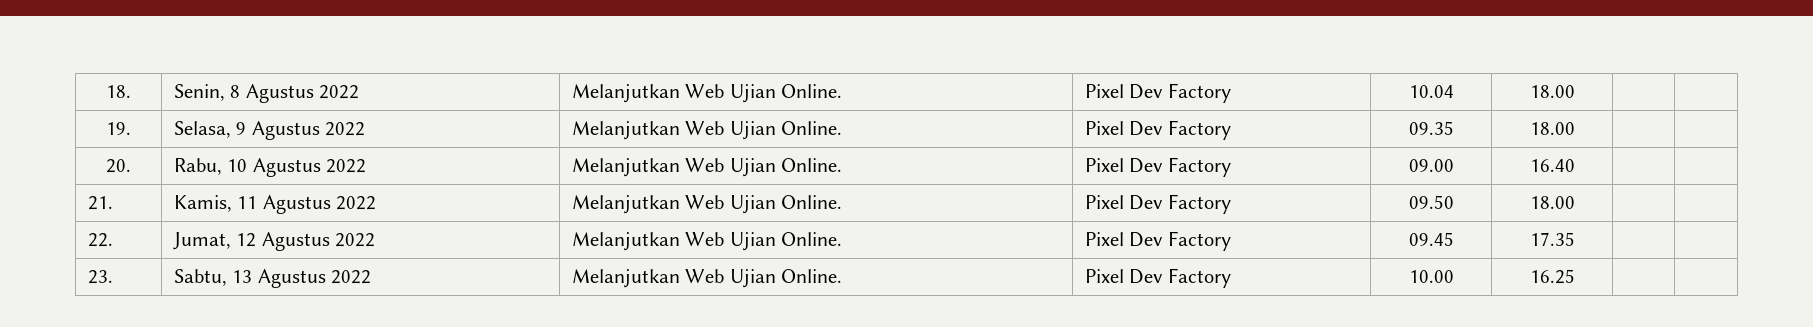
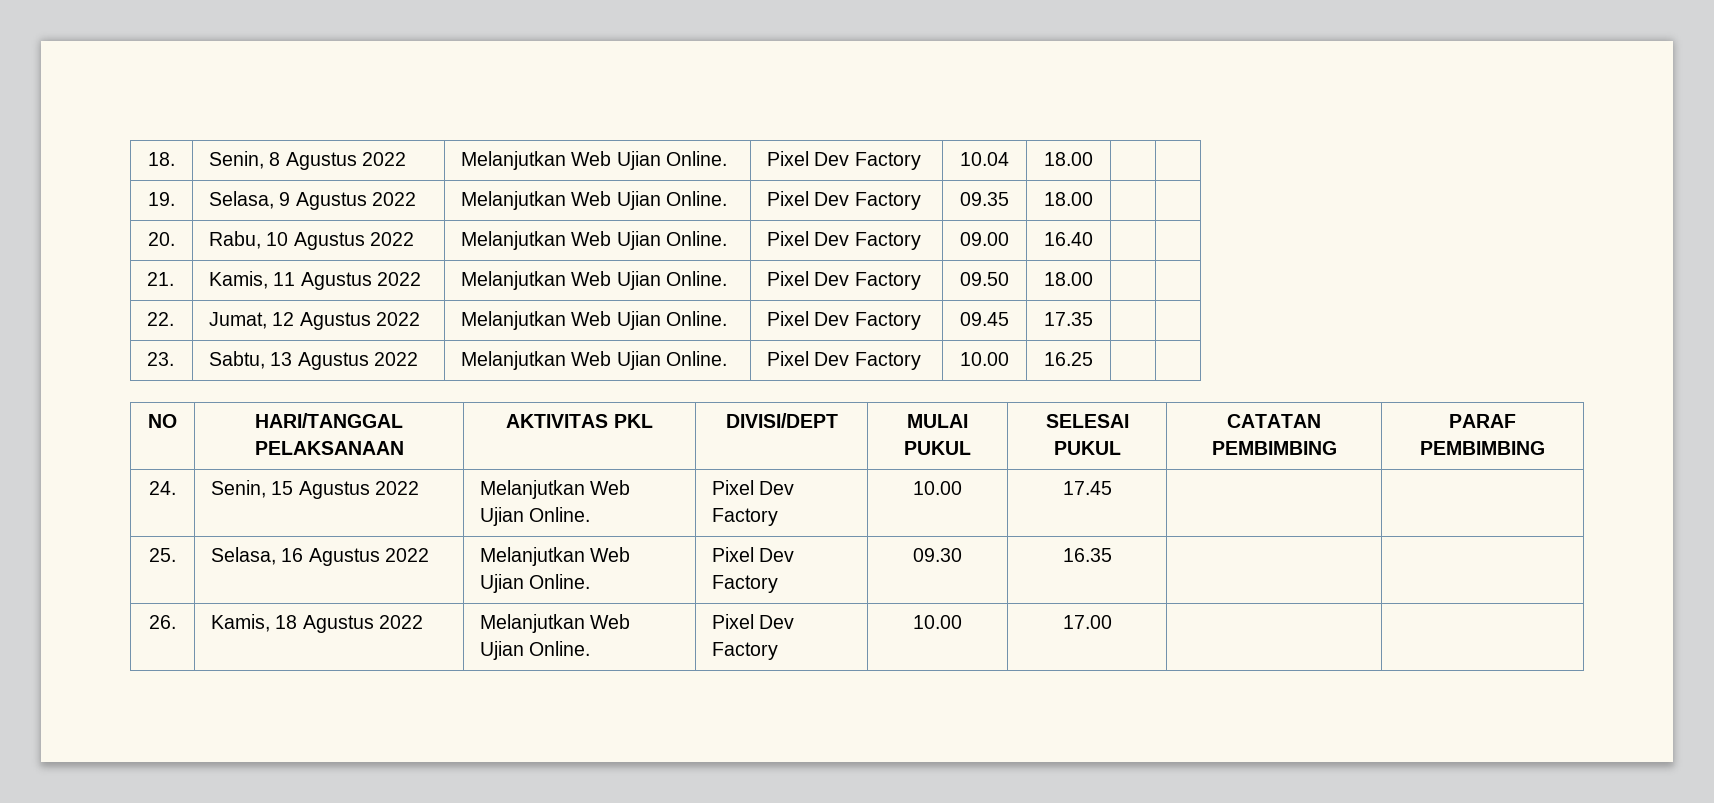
(1575, 276) none -> [148,414,177,428] [255,413,403,428] [254,441,404,455] [506,414,653,428] [725,413,838,428] [907,414,968,428] [904,441,971,455] [1045,414,1129,428] [1053,441,1121,455] [1227,414,1321,428] [1211,441,1337,455] [1449,414,1516,428] [1420,441,1545,455] [149,481,176,495] [211,480,419,499] [480,480,631,499] [480,507,591,526] [712,480,795,495] [712,508,779,526] [913,481,962,495] [1062,481,1112,495] [149,548,176,562] [211,547,429,566] [480,547,631,566] [480,574,591,593] [712,547,795,562] [712,575,779,593] [913,548,962,562] [1062,548,1112,562] [149,615,176,629] [211,614,423,633] [480,614,631,633] [480,641,591,660] [712,614,795,629] [712,642,779,660] [913,615,962,629] [1062,615,1112,629] // NO | HARI/TANGGAL PELAKSANAAN | AKTIVITAS PKL | DIVISI/DEPT | MULAI PUKUL | SELESAI PUKUL | CATATAN PEMBIMBING | PARAF PEMBIMBING // 24. | Senin, 15 Agustus 2022 | Melanjutkan Web Ujian Online. | Pixel Dev Factory | 10.00 | 17.45 | | // 25. | Selasa, 16 Agustus 2022 | Melanjutkan Web Ujian Online. | Pixel Dev Factory | 09.30 | 16.35 | | // 26. | Kamis, 18 Agustus 2022 | Melanjutkan Web Ujian Online. | Pixel Dev Factory | 10.00 | 17.00 | |

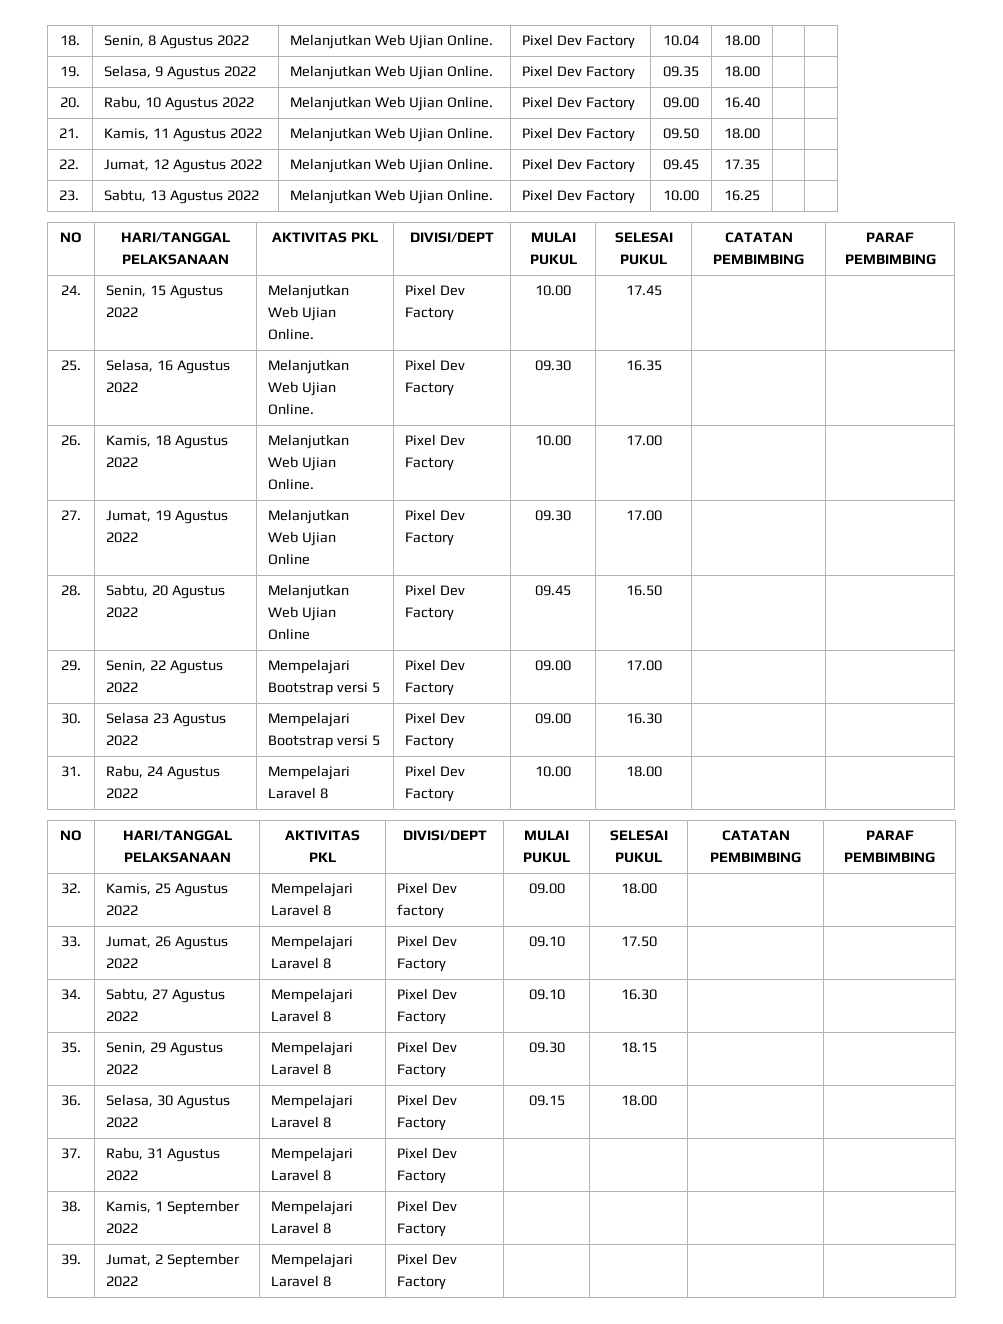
(1112, 622) none -> [61,510,81,520] [106,510,228,524] [106,532,139,543] [268,509,350,524] [268,531,337,546] [268,553,311,565] [405,509,466,521] [405,532,455,546] [535,510,571,521] [625,510,662,521] [61,585,81,596] [106,584,225,599] [106,607,139,618] [268,584,350,599] [268,606,337,621] [268,628,311,640] [405,584,466,596] [405,607,455,621] [535,585,571,596] [625,585,662,596] [61,660,81,671] [106,660,223,674] [106,682,139,693] [268,659,351,674] [268,682,380,696] [405,659,466,671] [405,682,455,696] [535,660,571,671] [625,660,662,671] [61,713,81,724] [106,712,226,727] [106,735,139,746] [268,712,351,727] [268,735,380,749] [405,712,466,724] [405,735,455,749] [535,713,571,724] [625,713,662,724] [61,766,81,777] [106,765,220,780] [106,788,139,799] [268,765,351,780] [268,787,329,799] [405,765,466,777] [405,788,455,802] [535,766,571,777] [625,766,662,777] [60,830,82,841] [122,830,232,841] [123,852,231,863] [285,830,360,841] [309,852,336,862] [402,830,487,841] [524,830,569,841] [523,852,570,863] [609,830,668,841] [615,852,662,863] [721,830,790,841] [710,852,801,863] [865,830,914,840] [844,852,935,863] [61,883,81,894] [106,883,228,897] [106,905,139,916] [271,882,354,897] [271,904,332,916] [397,882,458,894] [397,904,445,919] [528,883,565,894] [620,883,657,894] [61,936,81,947] [106,936,228,950] [106,958,139,969] [271,935,354,950] [271,957,332,969] [397,935,458,947] [397,958,447,972] [528,936,565,947] [620,936,657,947] [61,989,81,1000] [106,988,225,1003] [106,1011,139,1022] [271,988,354,1003] [271,1010,332,1022] [397,988,458,1000] [397,1011,447,1025] [528,989,565,1000] [620,989,657,1000] [61,1042,81,1053] [106,1042,223,1056] [106,1064,139,1075] [271,1041,354,1056] [271,1063,332,1075] [397,1041,458,1053] [397,1064,447,1078] [528,1042,565,1053] [620,1042,657,1053] [61,1095,81,1106] [106,1094,230,1109] [106,1117,139,1128] [271,1094,354,1109] [271,1116,332,1128] [397,1094,458,1106] [397,1117,447,1131] [528,1095,565,1106] [620,1095,657,1106] [61,1148,81,1159] [106,1147,220,1162] [106,1170,139,1181] [271,1147,354,1162] [271,1169,332,1181] [397,1147,458,1159] [397,1170,447,1184] [61,1201,81,1212] [106,1200,239,1215] [106,1223,139,1234] [271,1200,354,1215] [271,1222,332,1234] [397,1200,458,1212] [397,1223,447,1237] [61,1254,81,1265] [106,1253,239,1268] [106,1276,139,1287] [271,1253,354,1268] [271,1275,332,1287] [397,1253,458,1265] [397,1276,447,1290] // 27. | Jumat, 19 Agustus 2022 | Melanjutkan Web Ujian Online | Pixel Dev Factory | 09.30 | 17.00 | | // 28. | Sabtu, 20 Agustus 2022 | Melanjutkan Web Ujian Online | Pixel Dev Factory | 09.45 | 16.50 | | // 29. | Senin, 22 Agustus 2022 | Mempelajari Bootstrap versi 5 | Pixel Dev Factory | 09.00 | 17.00 | | // 30. | Selasa 23 Agustus 2022 | Mempelajari Bootstrap versi 5 | Pixel Dev Factory | 09.00 | 16.30 | | // 31. | Rabu, 24 Agustus 2022 | Mempelajari Laravel 8 | Pixel Dev Factory | 10.00 | 18.00 | | // NO | HARI/TANGGAL PELAKSANAAN | AKTIVITAS PKL | DIVISI/DEPT | MULAI PUKUL | SELESAI PUKUL | CATATAN PEMBIMBING | PARAF PEMBIMBING // 32. | Kamis, 25 Agustus 2022 | Mempelajari Laravel 8 | Pixel Dev factory | 09.00 | 18.00 | | // 33. | Jumat, 26 Agustus 2022 | Mempelajari Laravel 8 | Pixel Dev Factory | 09.10 | 17.50 | | // 34. | Sabtu, 27 Agustus 2022 | Mempelajari Laravel 8 | Pixel Dev Factory | 09.10 | 16.30 | | // 35. | Senin, 29 Agustus 2022 | Mempelajari Laravel 8 | Pixel Dev Factory | 09.30 | 18.15 | | // 36. | Selasa, 30 Agustus 2022 | Mempelajari Laravel 8 | Pixel Dev Factory | 09.15 | 18.00 | | // 37. | Rabu, 31 Agustus 2022 | Mempelajari Laravel 8 | Pixel Dev Factory | | | | // 38. | Kamis, 1 September 2022 | Mempelajari Laravel 8 | Pixel Dev Factory | | | | // 39. | Jumat, 2 September 2022 | Mempelajari Laravel 8 | Pixel Dev Factory | | | |

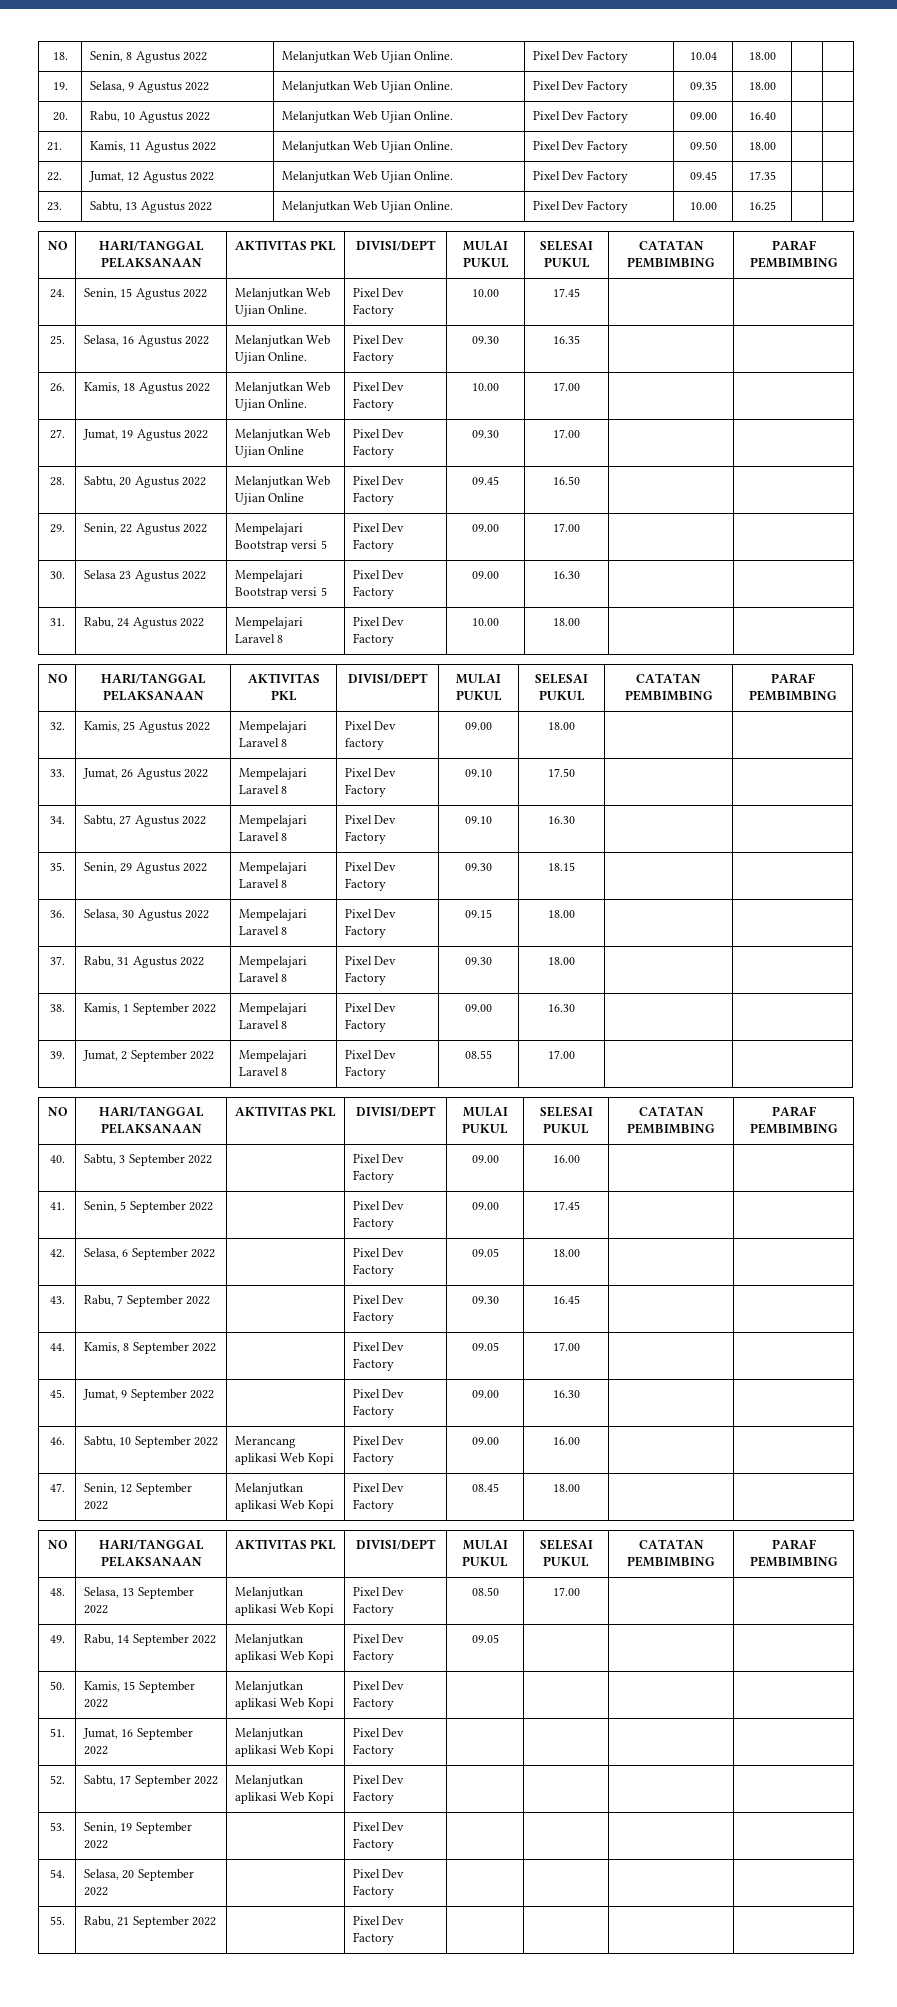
(447, 1177) | -> [465,957,492,965] [548,957,575,965] 09.30 | 18.00
(447, 1230) | -> [465,1004,492,1012] [548,1004,575,1012] 09.00 | 16.30
(447, 1283) none -> [465,1050,492,1059] [548,1050,575,1059] [47,1107,68,1116] [98,1106,204,1117] [100,1123,202,1134] [234,1106,337,1117] [356,1106,436,1117] [462,1107,508,1117] [462,1123,508,1134] [539,1106,593,1117] [543,1123,589,1134] [638,1106,704,1116] [627,1123,715,1134] [771,1106,816,1117] [749,1123,838,1134] [49,1155,65,1163] [83,1154,213,1166] [352,1154,405,1163] [352,1170,394,1183] [471,1155,499,1163] [552,1155,580,1163] [49,1202,65,1210] [83,1201,214,1213] [352,1201,405,1210] [352,1217,394,1230] [471,1202,499,1210] [552,1201,580,1210] [49,1249,65,1258] [83,1248,216,1260] [352,1248,405,1257] [352,1264,394,1277] [471,1248,499,1257] [552,1249,580,1257] [49,1296,65,1304] [83,1295,211,1307] [352,1295,405,1304] [352,1311,394,1324] [471,1296,499,1304] [552,1295,580,1304] [49,1343,65,1351] [83,1342,217,1354] [352,1342,405,1351] [352,1358,394,1371] [471,1342,499,1351] [552,1342,580,1351] [49,1389,65,1398] [82,1389,215,1401] [352,1389,405,1398] [352,1405,394,1418] [471,1390,499,1398] [552,1390,580,1398] [49,1437,65,1445] [83,1436,219,1448] [234,1436,296,1448] [234,1453,334,1465] [352,1436,405,1445] [352,1452,394,1465] [471,1437,499,1445] [552,1437,580,1445] [49,1483,65,1492] [83,1483,192,1495] [83,1501,108,1510] [234,1483,303,1495] [234,1500,334,1512] [352,1483,405,1492] [352,1499,394,1512] [471,1483,499,1492] [552,1484,580,1492] [47,1540,68,1549] [98,1539,204,1550] [100,1556,202,1567] [234,1539,337,1550] [356,1539,436,1550] [462,1540,508,1550] [462,1556,508,1567] [539,1539,593,1550] [543,1556,589,1567] [638,1539,704,1549] [627,1556,715,1567] [771,1539,816,1550] [749,1556,838,1567] [49,1588,65,1596] [83,1587,194,1599] [83,1605,108,1614] [234,1587,303,1599] [234,1604,334,1616] [352,1587,405,1596] [352,1603,394,1616] [471,1587,499,1596] [552,1587,580,1596] [49,1635,65,1643] [83,1634,217,1646] [234,1634,303,1646] [234,1651,334,1663] [352,1634,405,1643] [352,1650,394,1663] [471,1634,499,1643] [49,1681,65,1690] [83,1681,195,1693] [83,1699,108,1708] [234,1681,303,1693] [234,1698,334,1710] [352,1681,405,1690] [352,1697,394,1710] [49,1728,65,1737] [82,1728,193,1740] [83,1746,108,1755] [234,1728,303,1740] [234,1745,334,1757] [352,1728,405,1737] [352,1744,394,1757] [49,1775,65,1785] [83,1775,219,1787] [234,1775,303,1787] [234,1792,334,1804] [352,1775,405,1784] [352,1791,394,1804] [49,1822,65,1831] [83,1822,192,1834] [83,1840,108,1849] [352,1822,405,1831] [352,1838,394,1851] [49,1869,65,1878] [83,1869,194,1881] [83,1887,108,1896] [352,1869,405,1878] [352,1885,394,1898] [49,1916,65,1925] [83,1916,217,1928] [352,1916,405,1925] [352,1932,394,1945] | 08.55 | 17.00 | | // NO | HARI/TANGGAL PELAKSANAAN | AKTIVITAS PKL | DIVISI/DEPT | MULAI PUKUL | SELESAI PUKUL | CATATAN PEMBIMBING | PARAF PEMBIMBING // 40. | Sabtu, 3 September 2022 | | Pixel Dev Factory | 09.00 | 16.00 | | // 41. | Senin, 5 September 2022 | | Pixel Dev Factory | 09.00 | 17.45 | | // 42. | Selasa, 6 September 2022 | | Pixel Dev Factory | 09.05 | 18.00 | | // 43. | Rabu, 7 September 2022 | | Pixel Dev Factory | 09.30 | 16.45 | | // 44. | Kamis, 8 September 2022 | | Pixel Dev Factory | 09.05 | 17.00 | | // 45. | Jumat, 9 September 2022 | | Pixel Dev Factory | 09.00 | 16.30 | | // 46. | Sabtu, 10 September 2022 | Merancang aplikasi Web Kopi | Pixel Dev Factory | 09.00 | 16.00 | | // 47. | Senin, 12 September 2022 | Melanjutkan aplikasi Web Kopi | Pixel Dev Factory | 08.45 | 18.00 | | // NO | HARI/TANGGAL PELAKSANAAN | AKTIVITAS PKL | DIVISI/DEPT | MULAI PUKUL | SELESAI PUKUL | CATATAN PEMBIMBING | PARAF PEMBIMBING // 48. | Selasa, 13 September 2022 | Melanjutkan aplikasi Web Kopi | Pixel Dev Factory | 08.50 | 17.00 | | // 49. | Rabu, 14 September 2022 | Melanjutkan aplikasi Web Kopi | Pixel Dev Factory | 09.05 | | | // 50. | Kamis, 15 September 2022 | Melanjutkan aplikasi Web Kopi | Pixel Dev Factory | | | | // 51. | Jumat, 16 September 2022 | Melanjutkan aplikasi Web Kopi | Pixel Dev Factory | | | | // 52. | Sabtu, 17 September 2022 | Melanjutkan aplikasi Web Kopi | Pixel Dev Factory | | | | // 53. | Senin, 19 September 2022 | | Pixel Dev Factory | | | | // 54. | Selasa, 20 September 2022 | | Pixel Dev Factory | | | | // 55. | Rabu, 21 September 2022 | | Pixel Dev Factory

